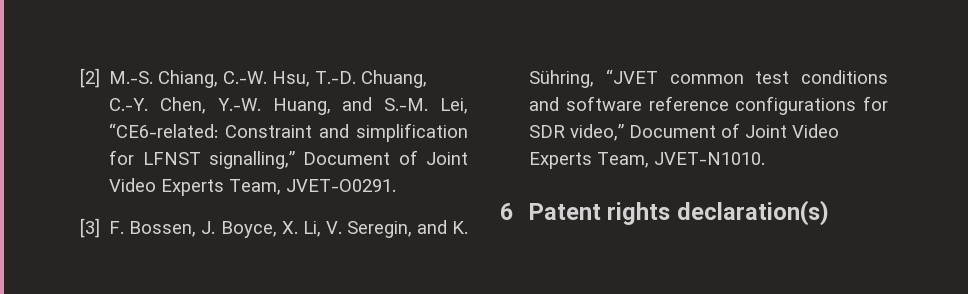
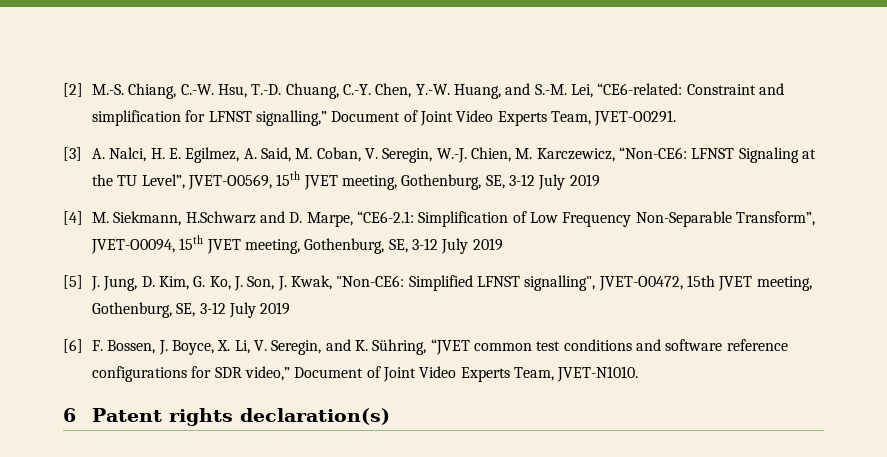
(100, 228) none -> [92,147,816,163] [92,171,600,190] [63,211,815,227] [91,235,503,254] [63,275,812,291] [92,302,291,318] [63,339,83,353] A. Nalci, H. E. Egilmez, A. Said, M. Coban, V. Seregin, W.-J. Chien, M. Karczewicz, “Non-CE6: LFNST Signaling at the TU Level”, JVET-O0569, 15th JVET meeting, Gothenburg, SE, 3-12 July 2019 // [4] M. Siekmann, H.Schwarz and D. Marpe, “CE6-2.1: Simplification of Low Frequency Non-Separable Transform”, JVET-O0094, 15th JVET meeting, Gothenburg, SE, 3-12 July 2019 // [5] J. Jung, D. Kim, G. Ko, J. Son, J. Kwak, "Non-CE6: Simplified LFNST signalling", JVET-O0472, 15th JVET meeting, Gothenburg, SE, 3-12 July 2019 // [6]

